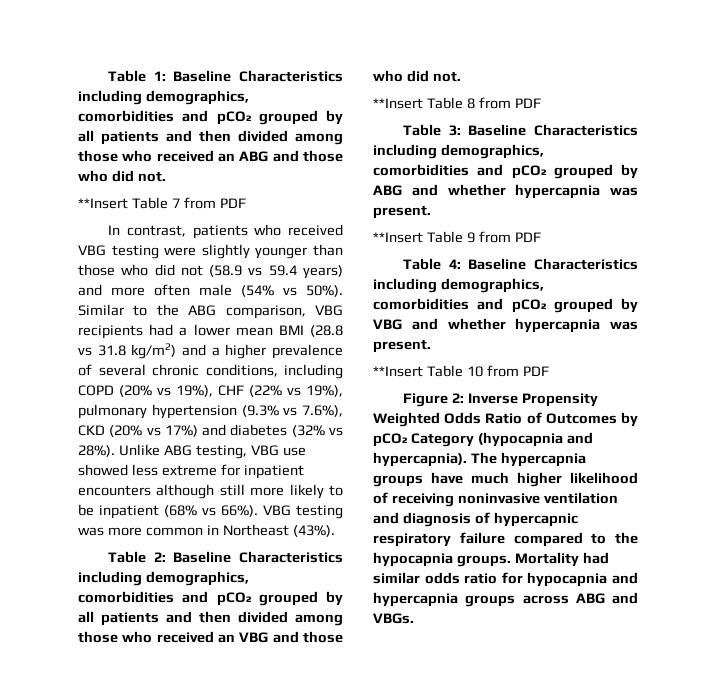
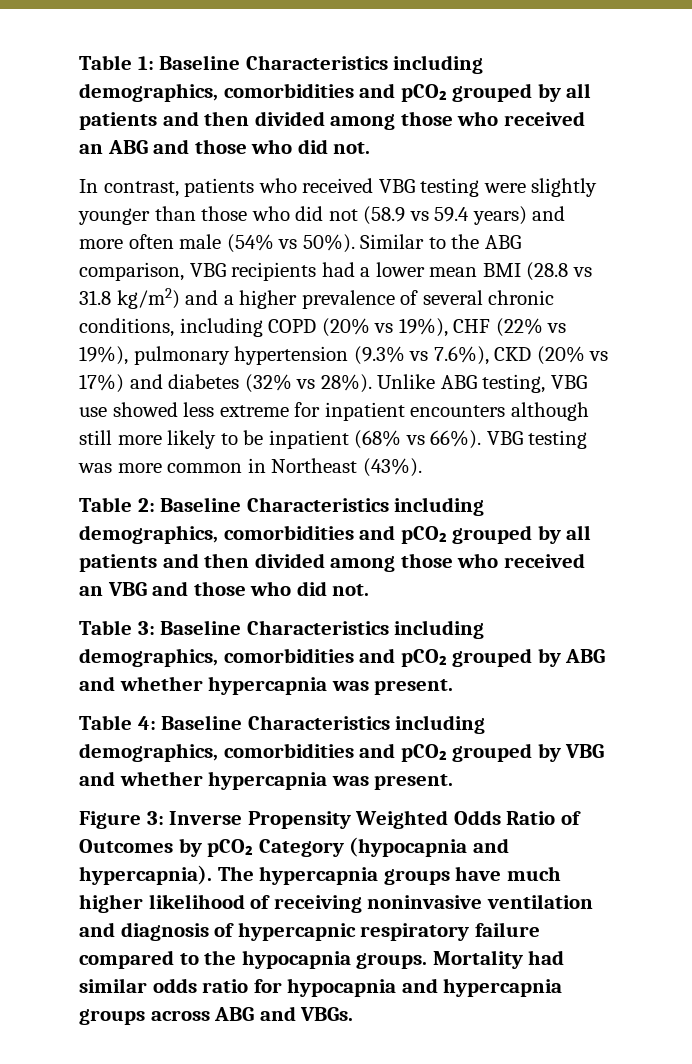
[78,197,246,209] // **Insert Table 7 from PDF -> (371, 148) none
[373,97,541,109] // **Insert Table 8 from PDF -> (370, 590) none
[373,231,541,243] // **Insert Table 9 from PDF -> (454, 687) none
[373,365,549,377] // **Insert Table 10 from PDF -> (454, 782) none
[451,393,464,403] 2: -> [146,811,164,825] 3:

